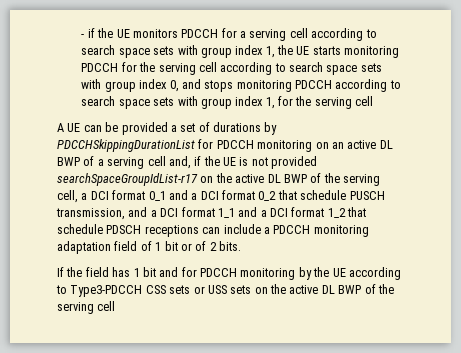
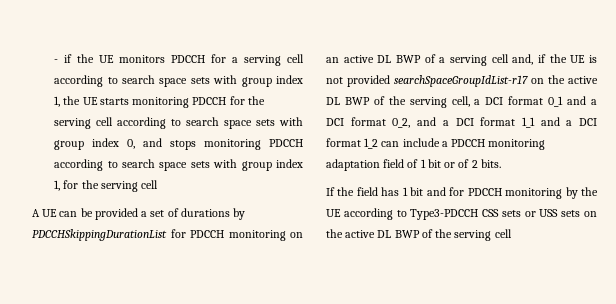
[258,190,385,201] [56,208,125,220] 0_2 that schedule PUSCH transmission, -> [392,118,411,128] 0_2,
[347,207,367,217] [57,224,199,237] that schedule PDSCH receptions -> (379, 143) none

